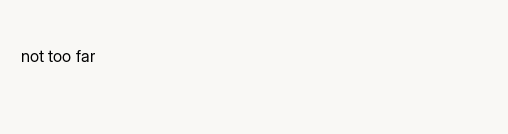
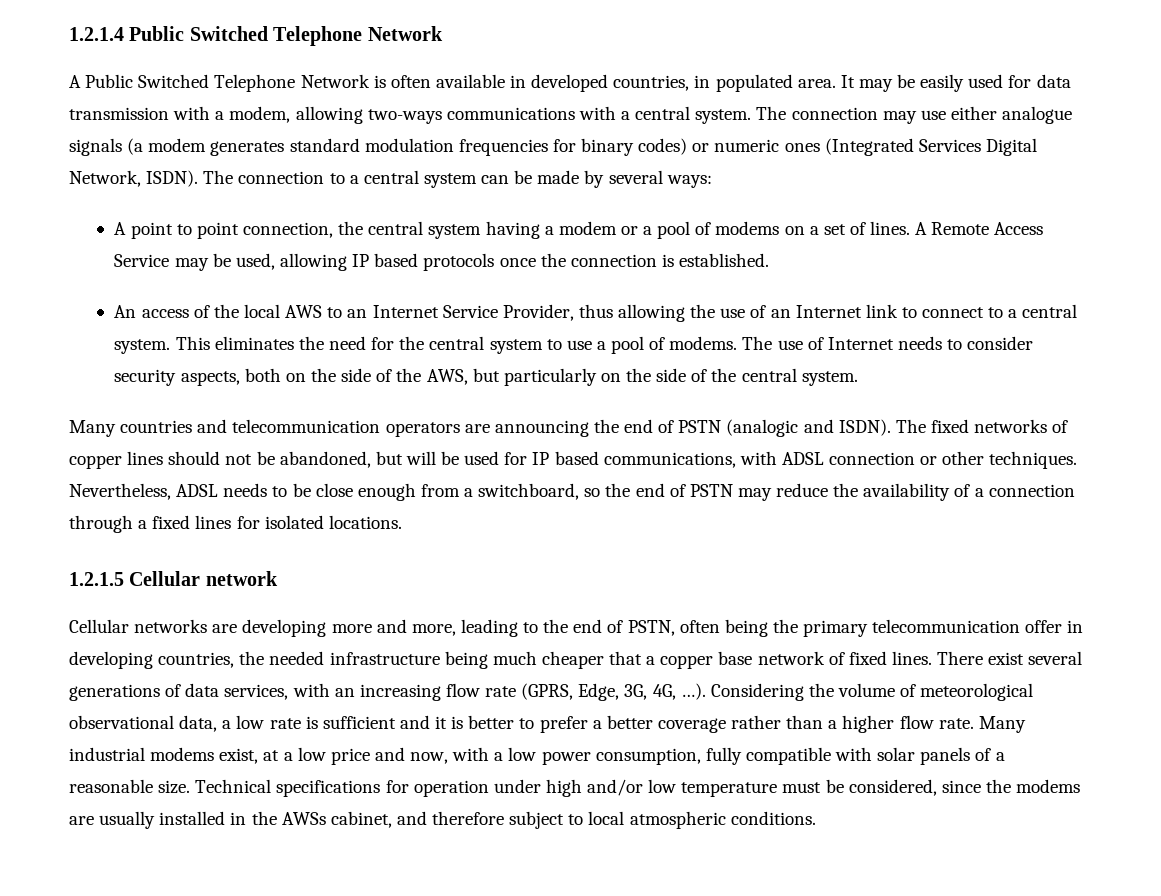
[21,50,95,62] not too far -> [69,26,443,46] [69,74,1071,92] [69,106,1073,124] [69,138,1037,156] [69,170,712,188] [114,221,1044,239] [114,253,770,271] [114,304,1078,322] [114,336,1034,354] [114,368,858,386] [69,419,1069,437] [69,451,1078,469] [69,483,1075,501] [69,515,402,533] [69,571,278,586] [69,619,1084,637] [69,651,1083,669] [69,683,1034,701] [69,715,1026,733] [69,747,1005,765] [69,779,1081,797] [69,811,816,829] 1.2.1.4 Public Switched Telephone Network // A Public Switched Telephone Network is often available in developed countries, in populated area. It may be easily used for data transmission with a modem, allowing two-ways communications with a central system. The connection may use either analogue signals (a modem generates standard modulation frequencies for binary codes) or numeric ones (Integrated Services Digital Network, ISDN). The connection to a central system can be made by several ways: // A point to point connection, the central system having a modem or a pool of modems on a set of lines. A Remote Access Service may be used, allowing IP based protocols once the connection is established. // An access of the local AWS to an Internet Service Provider, thus allowing the use of an Internet link to connect to a central system. This eliminates the need for the central system to use a pool of modems. The use of Internet needs to consider security aspects, both on the side of the AWS, but particularly on the side of the central system. // Many countries and telecommunication operators are announcing the end of PSTN (analogic and ISDN). The fixed networks of copper lines should not be abandoned, but will be used for IP based communications, with ADSL connection or other techniques. Nevertheless, ADSL needs to be close enough from a switchboard, so the end of PSTN may reduce the availability of a connection through a fixed lines for isolated locations. // 1.2.1.5 Cellular network // Cellular networks are developing more and more, leading to the end of PSTN, often being the primary telecommunication offer in developing countries, the needed infrastructure being much cheaper that a copper base network of fixed lines. There exist several generations of data services, with an increasing flow rate (GPRS, Edge, 3G, 4G, …). Considering the volume of meteorological observational data, a low rate is sufficient and it is better to prefer a better coverage rather than a higher flow rate. Many industrial modems exist, at a low price and now, with a low power consumption, fully compatible with solar panels of a reasonable size. Technical specifications for operation under high and/or low temperature must be considered, since the modems are usually installed in the AWSs cabinet, and therefore subject to local atmospheric conditions.

